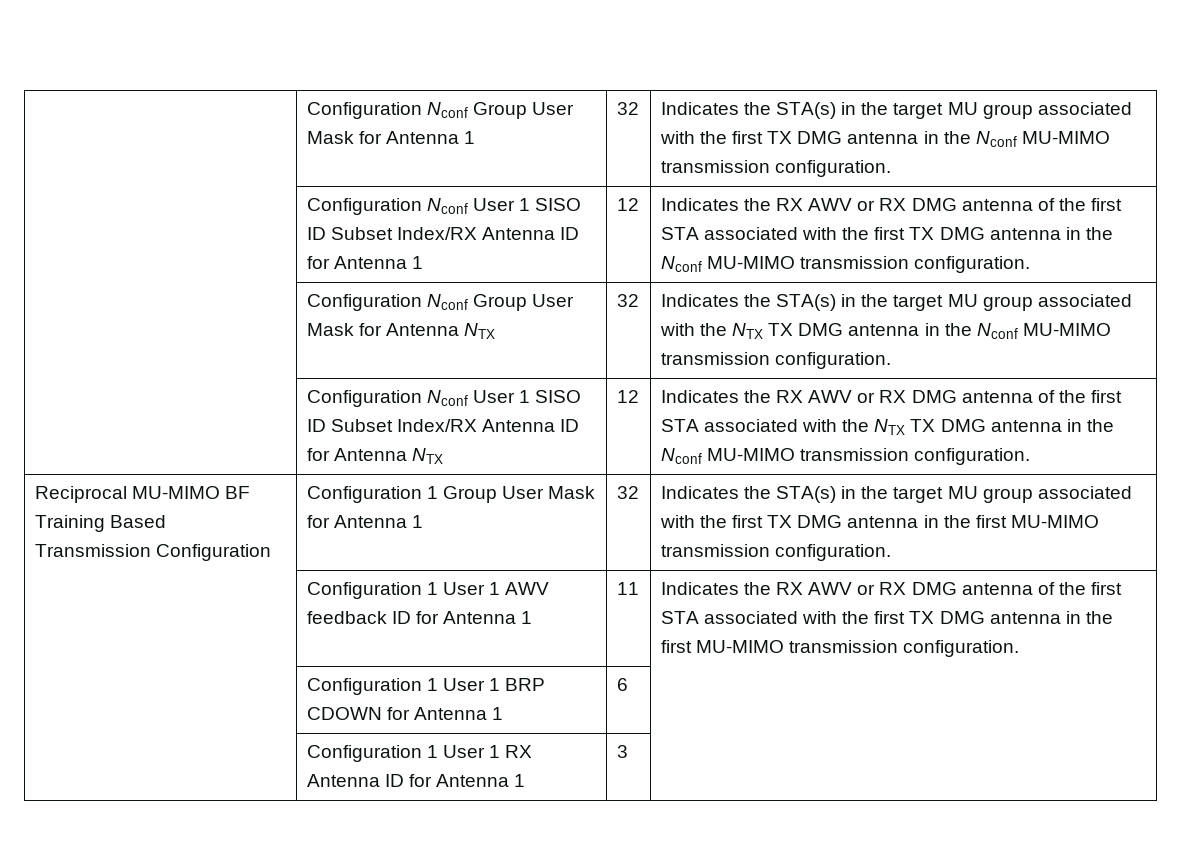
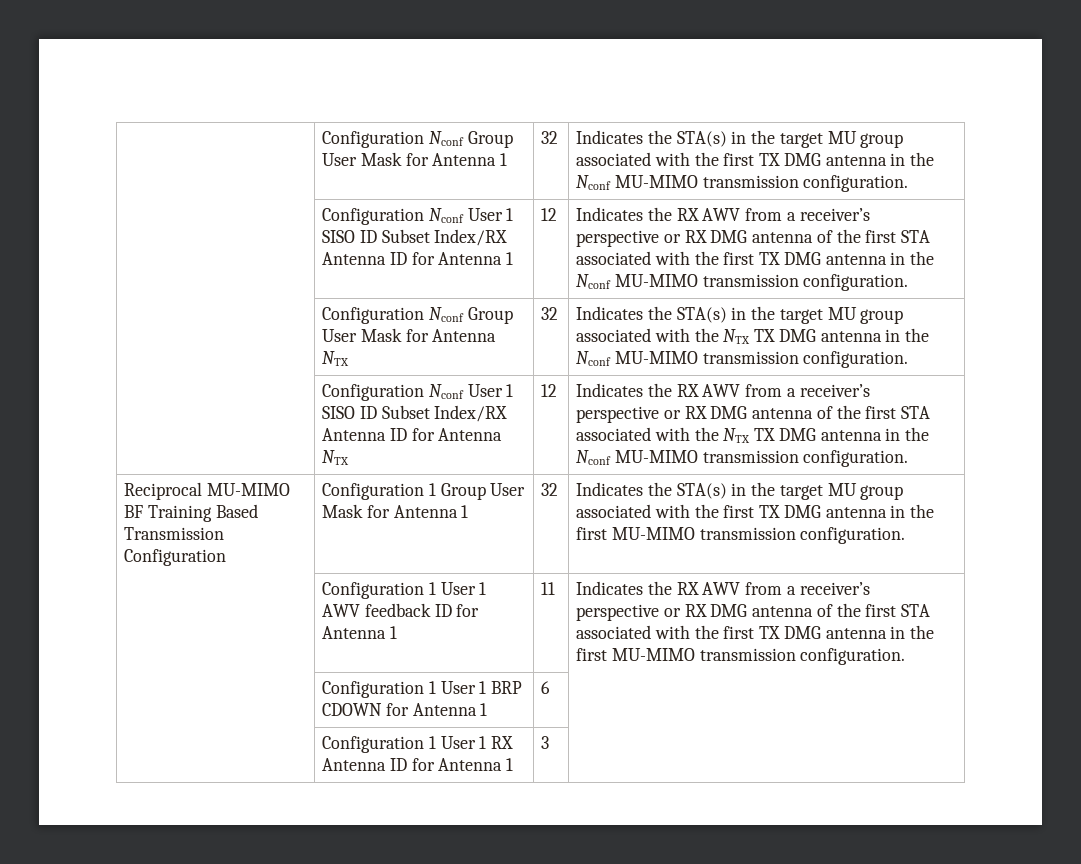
(853, 204) none -> [745,208,870,221] [576,230,660,247] from a receiver’s perspective
(853, 396) none -> [745,384,870,397] [576,406,660,423] from a receiver’s perspective
(853, 588) none -> [745,582,870,595] [576,604,660,621] from a receiver’s perspective

